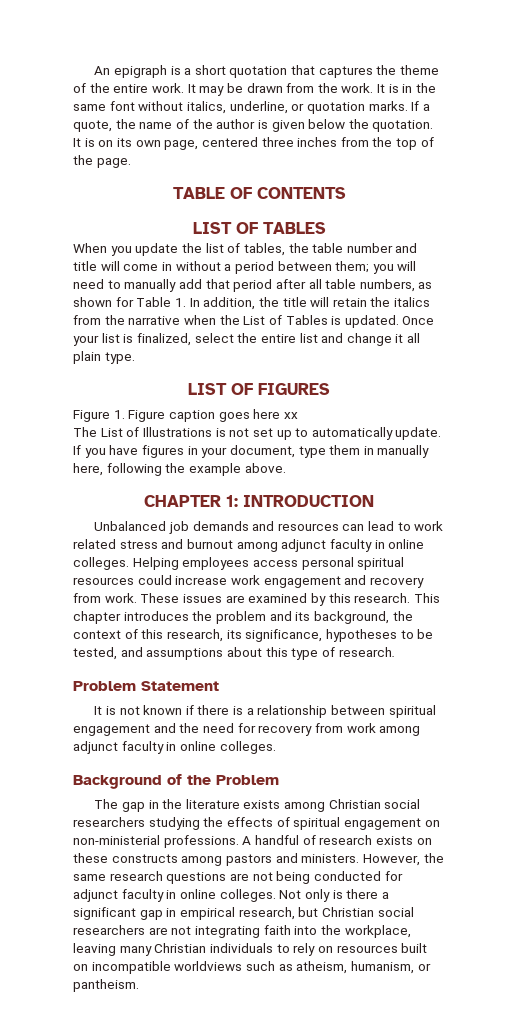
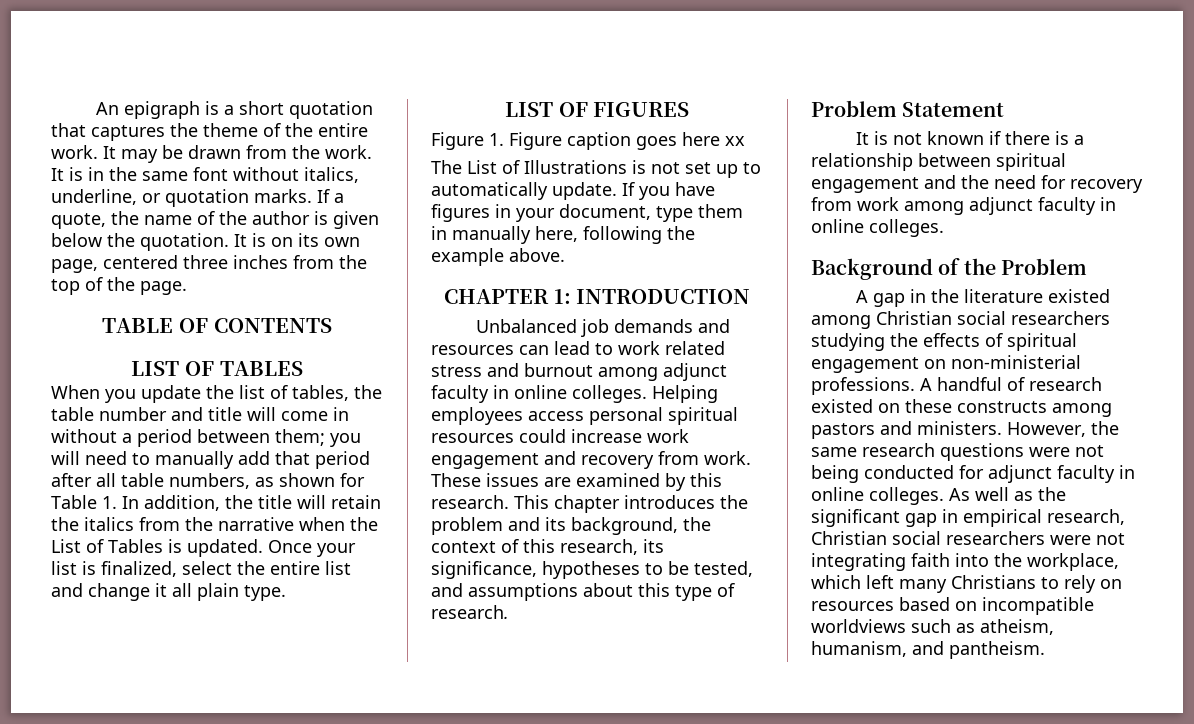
[94,799,119,809] The -> [856,290,869,303] A
[243,800,281,809] exists -> [1048,289,1111,303] existed
[375,836,413,845] exists -> [811,399,873,413] existed
[229,873,249,881] are -> [1029,447,1070,457] were
[279,889,389,902] Not only is there a -> [949,487,1066,501] As well as the
[298,907,414,917] [73,925,168,935] but Christian social researchers are -> [811,531,1091,545] Christian social researchers were
[73,943,273,956] leaving many Christian individuals -> [811,575,1036,593] which left many Christians
[401,943,428,953] built -> [899,597,950,611] based
[417,963,431,971] or -> [912,641,944,655] and

